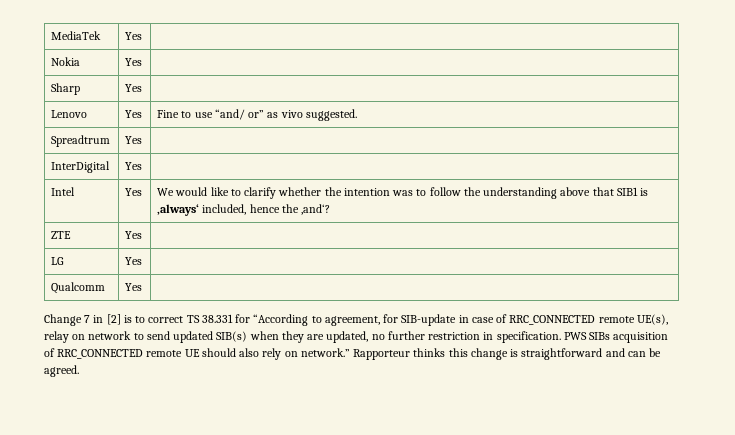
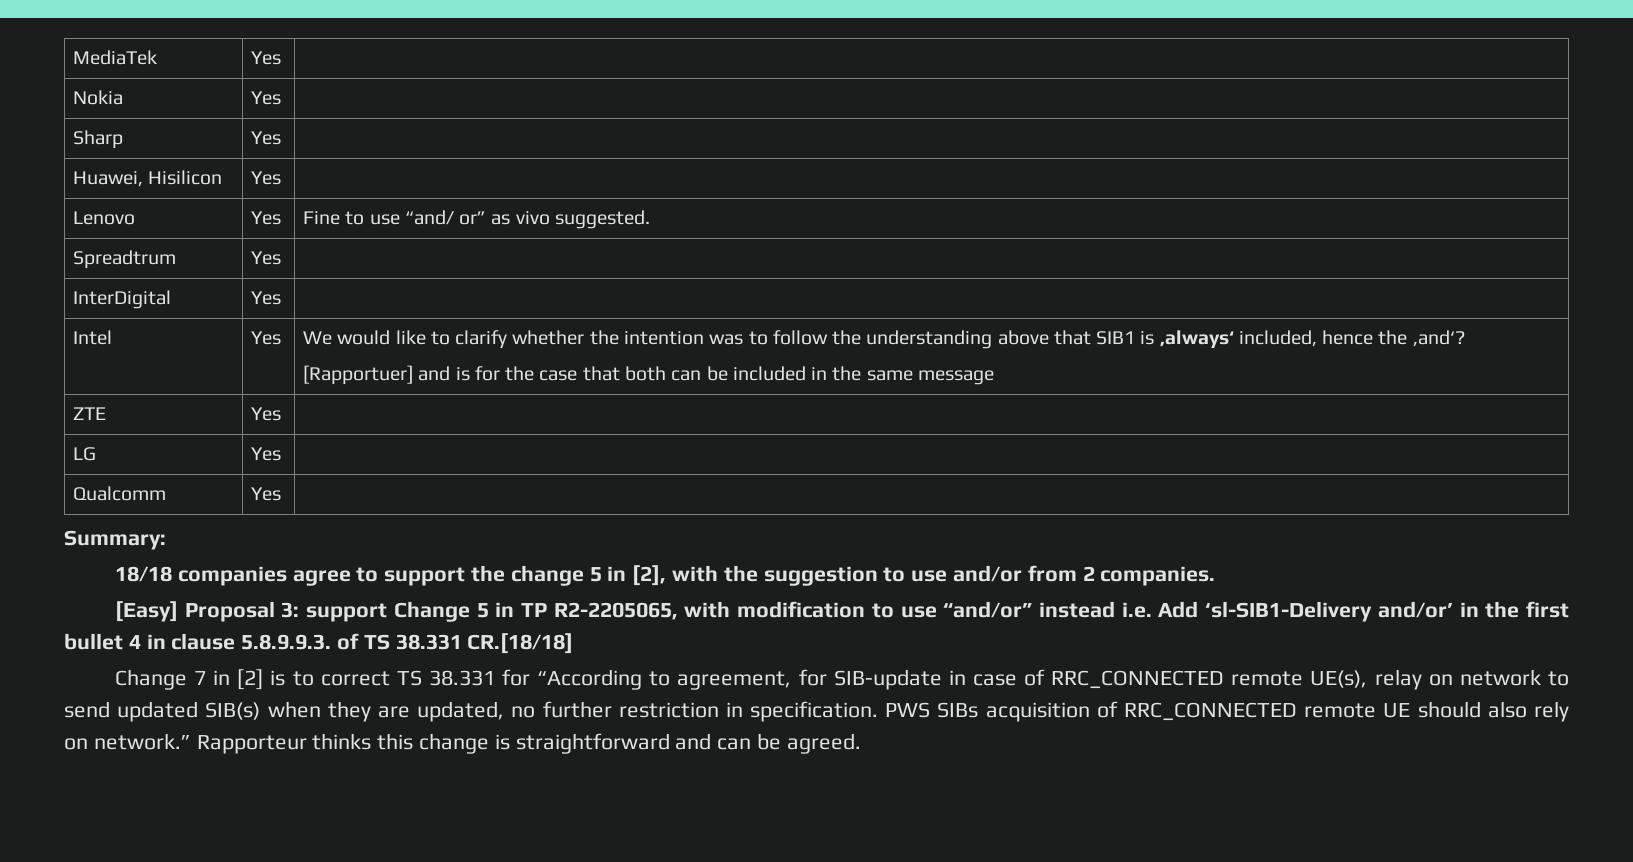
(143, 88) none -> [73,170,223,187] [251,171,282,185] // Huawei, Hisilicon | Yes |
(331, 209) none -> [303,365,994,385] // [Rapportuer] and is for the case that both can be included in the same message
(143, 287) none -> [64,530,166,550] [114,565,1216,586] [114,601,1569,622] [64,633,574,654] // Summary: // 18/18 companies agree to support the change 5 in [2], with the suggestion to use and/or from 2 companies. // [Easy] Proposal 3: support Change 5 in TP R2-2205065, with modification to use “and/or” instead i.e. Add ‘sl-SIB1-Delivery and/or’ in the first bullet 4 in clause 5.8.9.9.3. of TS 38.331 CR.[18/18]

